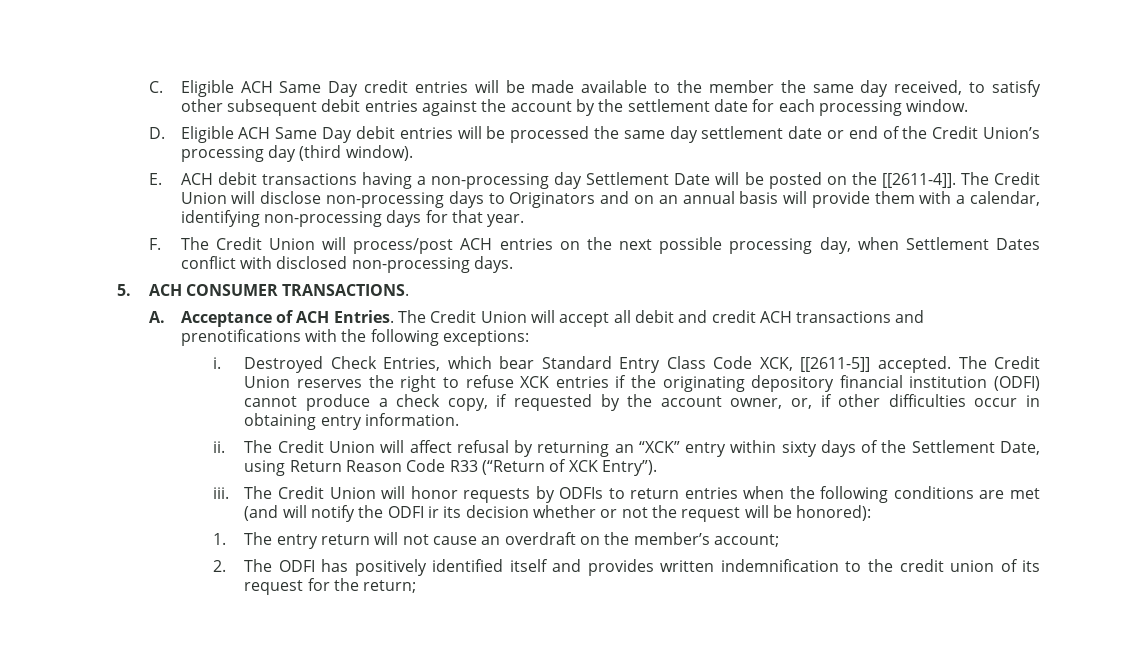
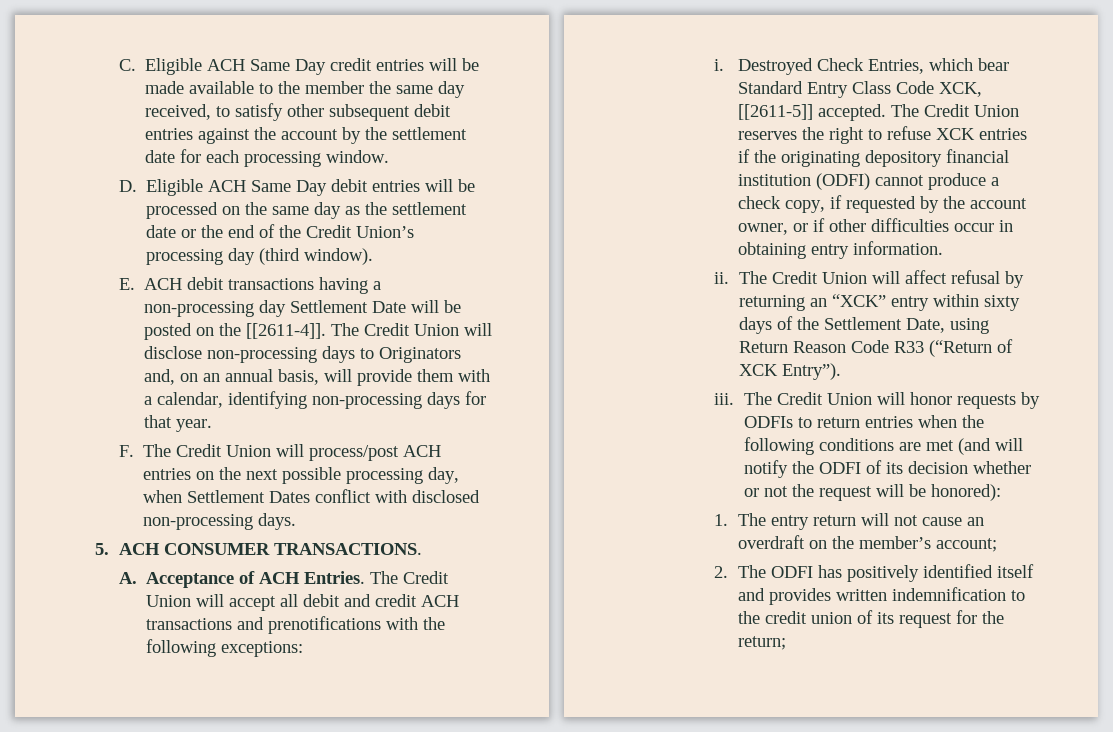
[593,126,698,143] the same day -> [221,202,387,219] on the same day as the
(844, 134) none -> [200,225,223,238] the
[600,191,630,204] and -> [143,369,175,385] and,
[739,191,779,204] basis -> [277,369,319,385] basis,
[791,398,813,409] or, -> [792,223,808,232] or
[428,506,440,518] ir -> [865,460,882,474] of

